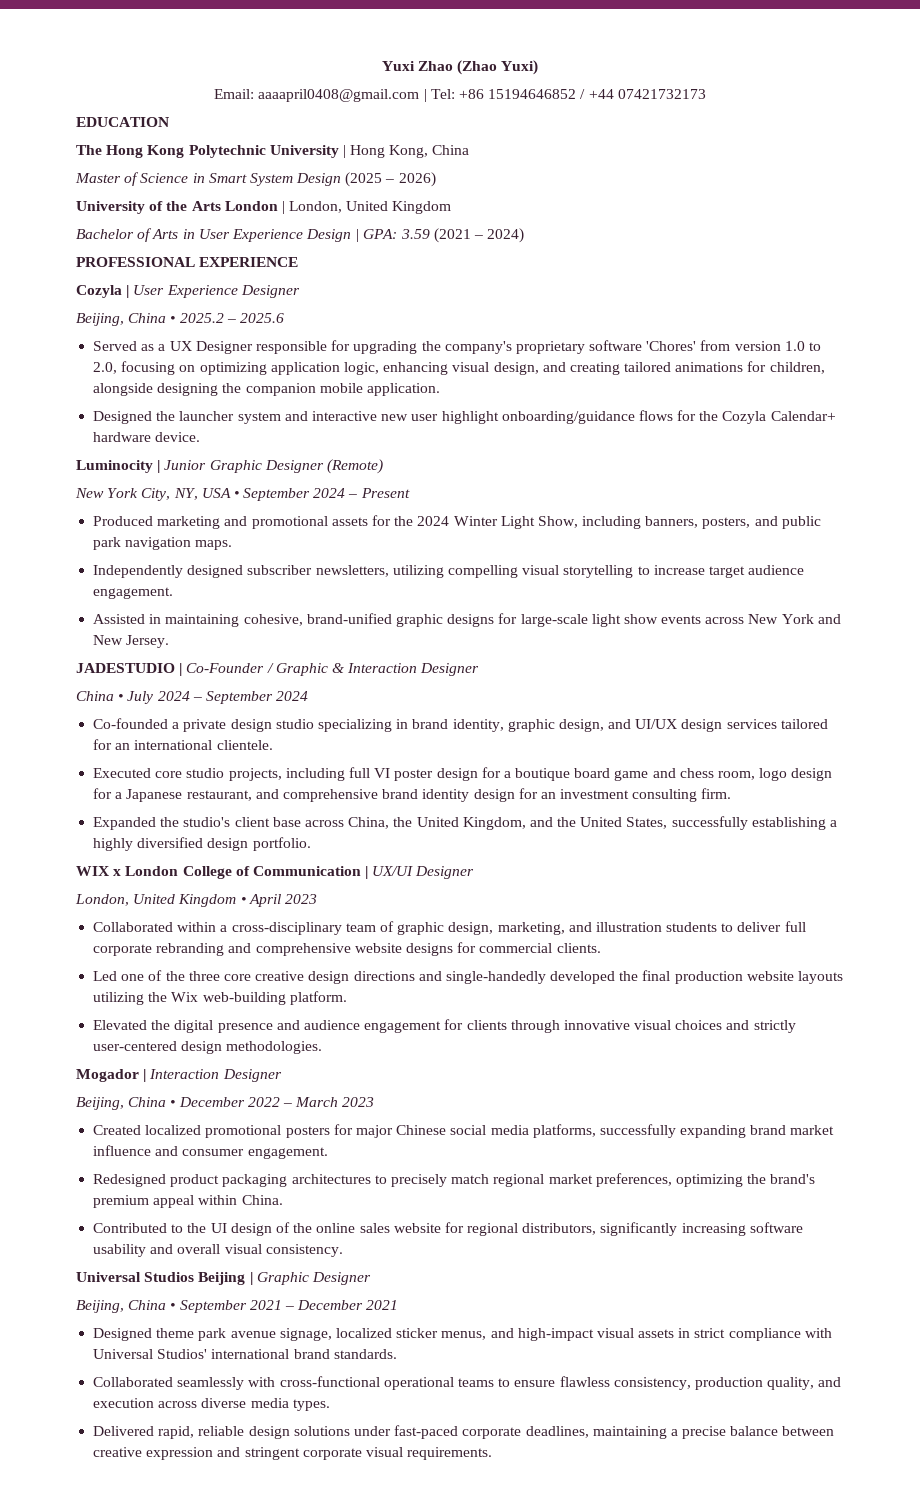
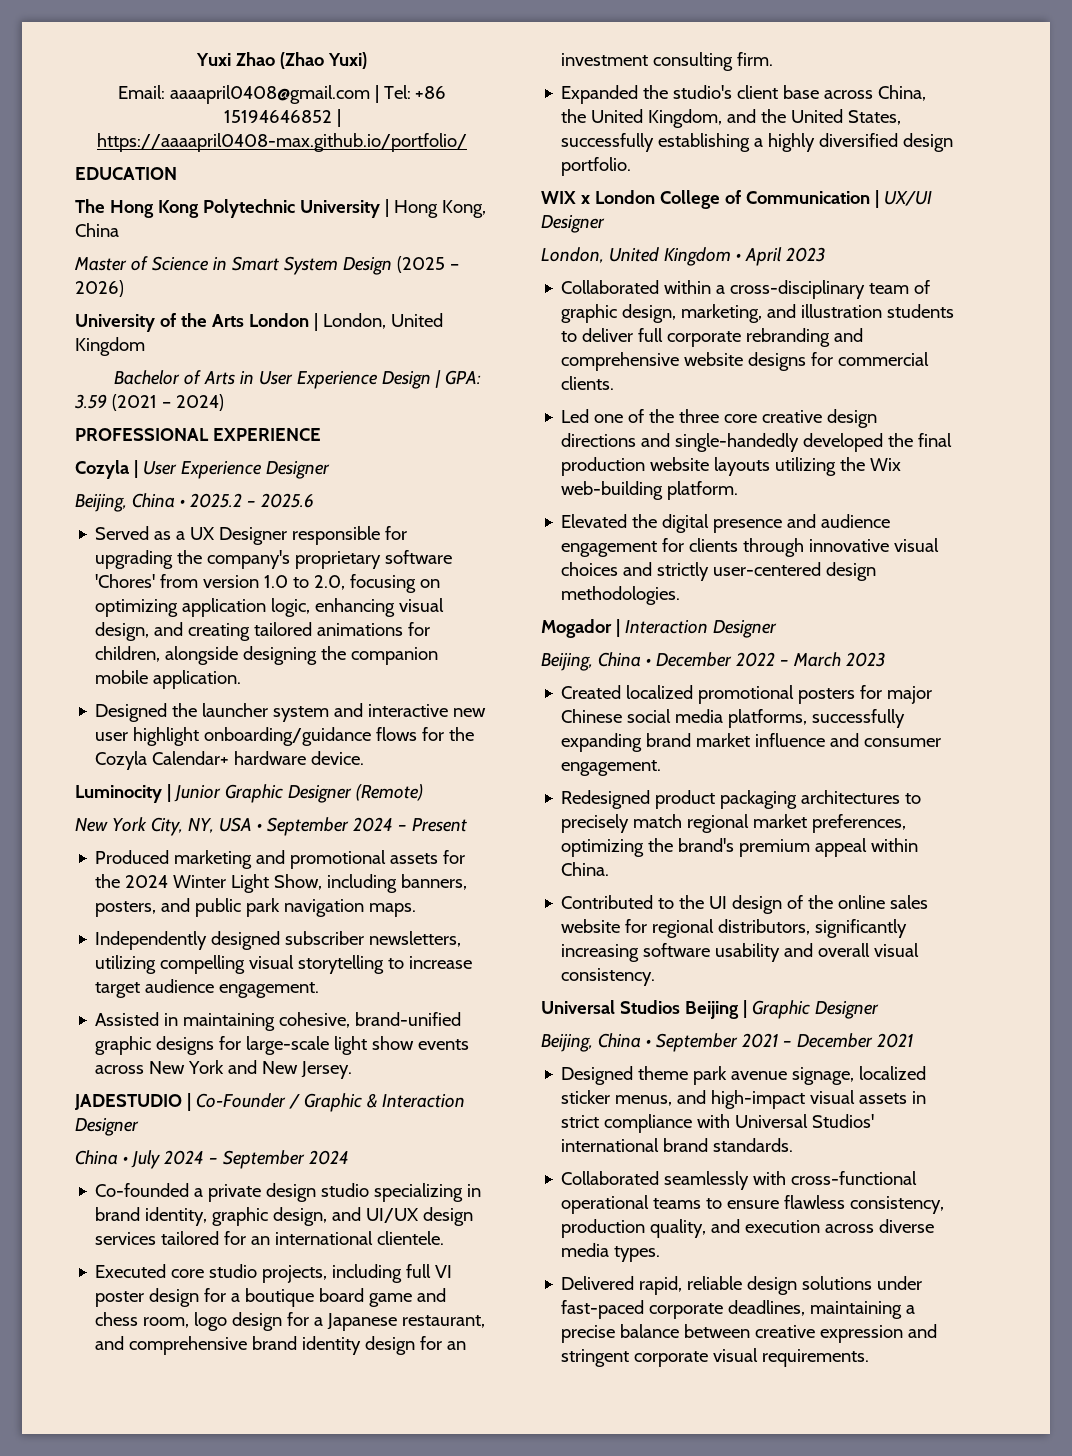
[580,89,706,99] / +44 07421732173 -> [336,109,341,127] [97,133,468,152] | https://aaaapril0408-max.github.io/portfolio/

